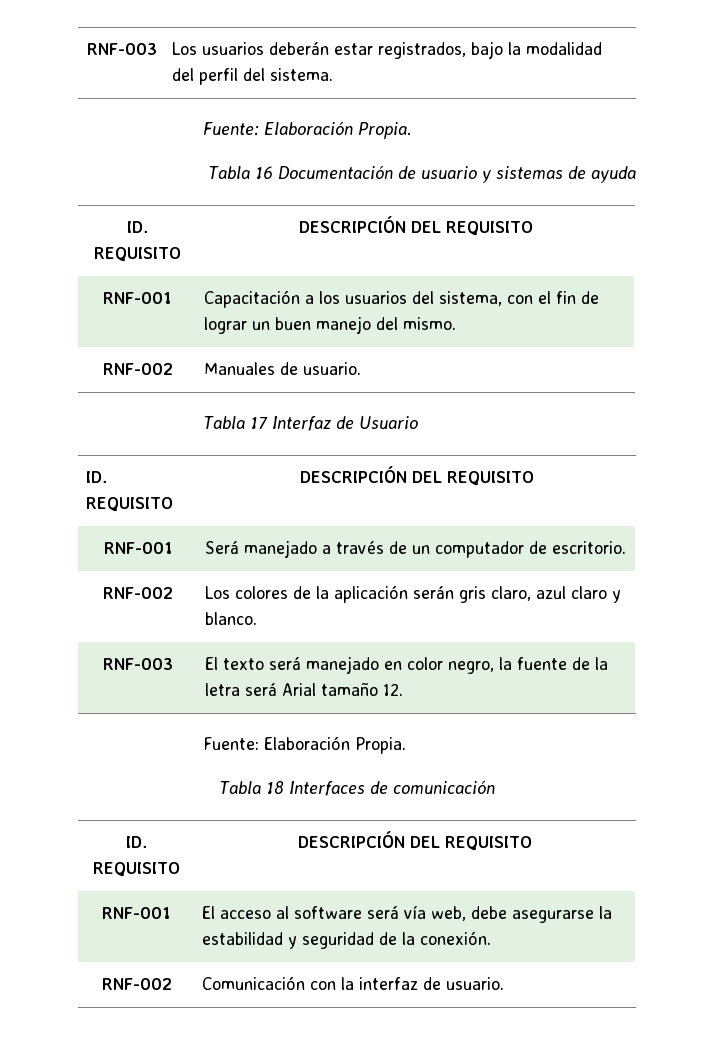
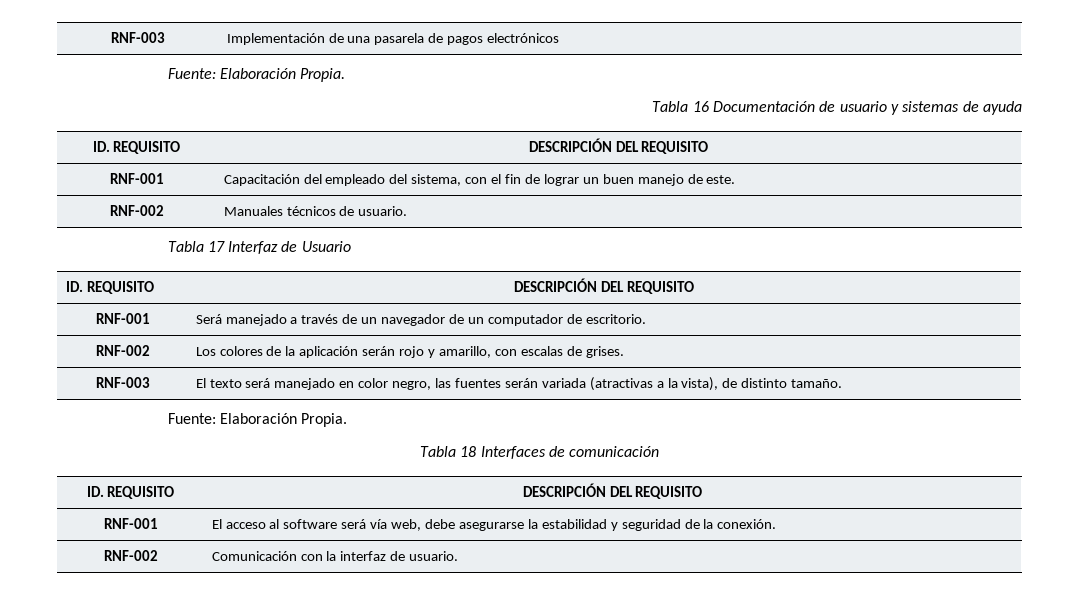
[86,43,157,55] [171,41,602,59] [171,68,333,85] RNF-003 | Los usuarios deberán estar registrados, bajo la modalidad del perfil del sistema. -> [111,32,165,43] [226,33,560,45] RNF-003 | Implementación de una pasarela de pagos electrónicos
[304,291,407,304] a los usuarios -> [303,174,386,186] del empleado
[375,317,456,330] del mismo. -> [687,174,736,184] de este.
(275, 368) none -> [286,206,336,216] técnicos
(430, 549) none -> [381,314,484,326] navegador de un
[458,586,621,603] [204,612,257,625] gris claro, azul claro y blanco. -> [399,346,624,358] rojo y amarillo, con escalas de grises.
[498,657,608,670] [204,682,403,696] la fuente de la letra será Arial tamaño 12. -> [435,377,843,391] las fuentes serán variada (atractivas a la vista), de distinto tamaño.

